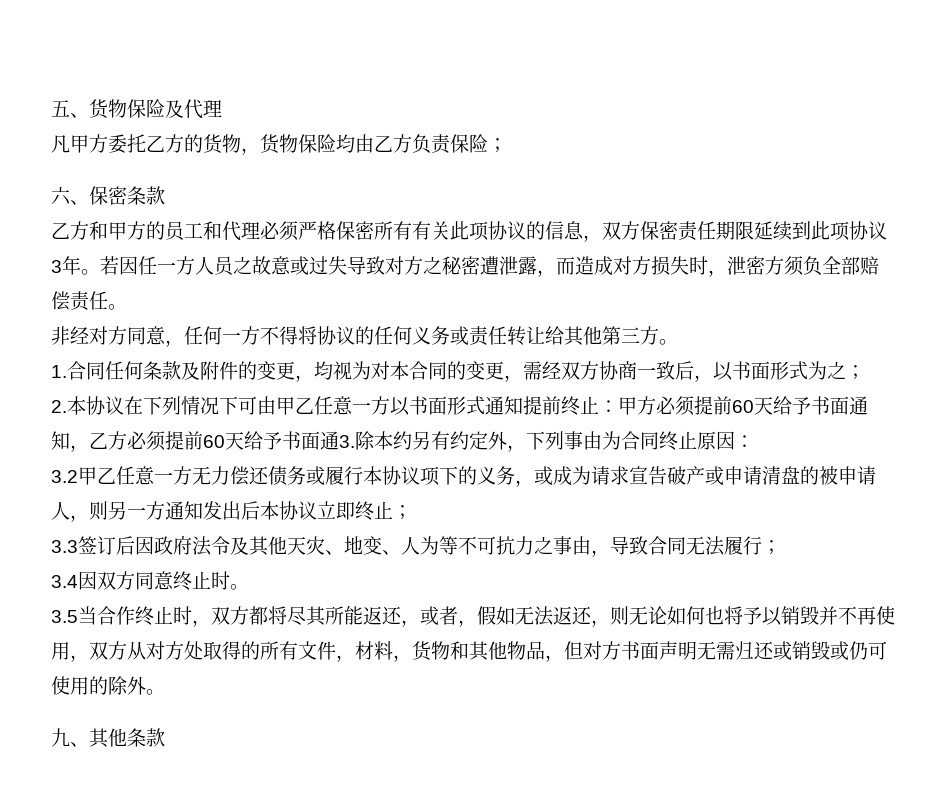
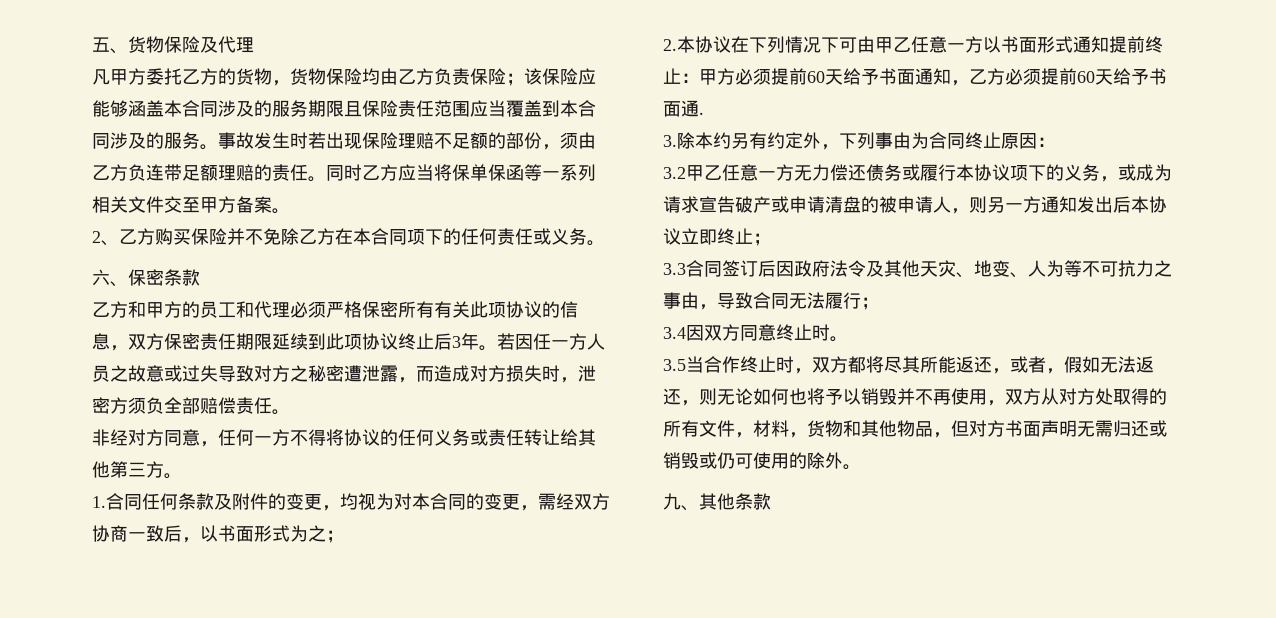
(507, 145) none -> [524,68,596,85] [92,100,596,117] [92,132,596,150] [92,164,596,182] [92,196,290,214] [92,228,605,246] 该保险应能够涵盖本合同涉及的服务期限且保险责任范围应当覆盖到本合同涉及的服务。事故发生时若出现保险理赔不足额的部份，须由乙方负连带足额理赔的责任。同时乙方应当将保单保函等一系列相关文件交至甲方备案。 // 2、乙方购买保险并不免除乙方在本合同项下的任何责任或义务。
(887, 230) none -> [398,333,452,350] 终止后
(339, 440) none -> [699,112,704,115] . //
(78, 546) none -> [686,260,722,277] 合同

